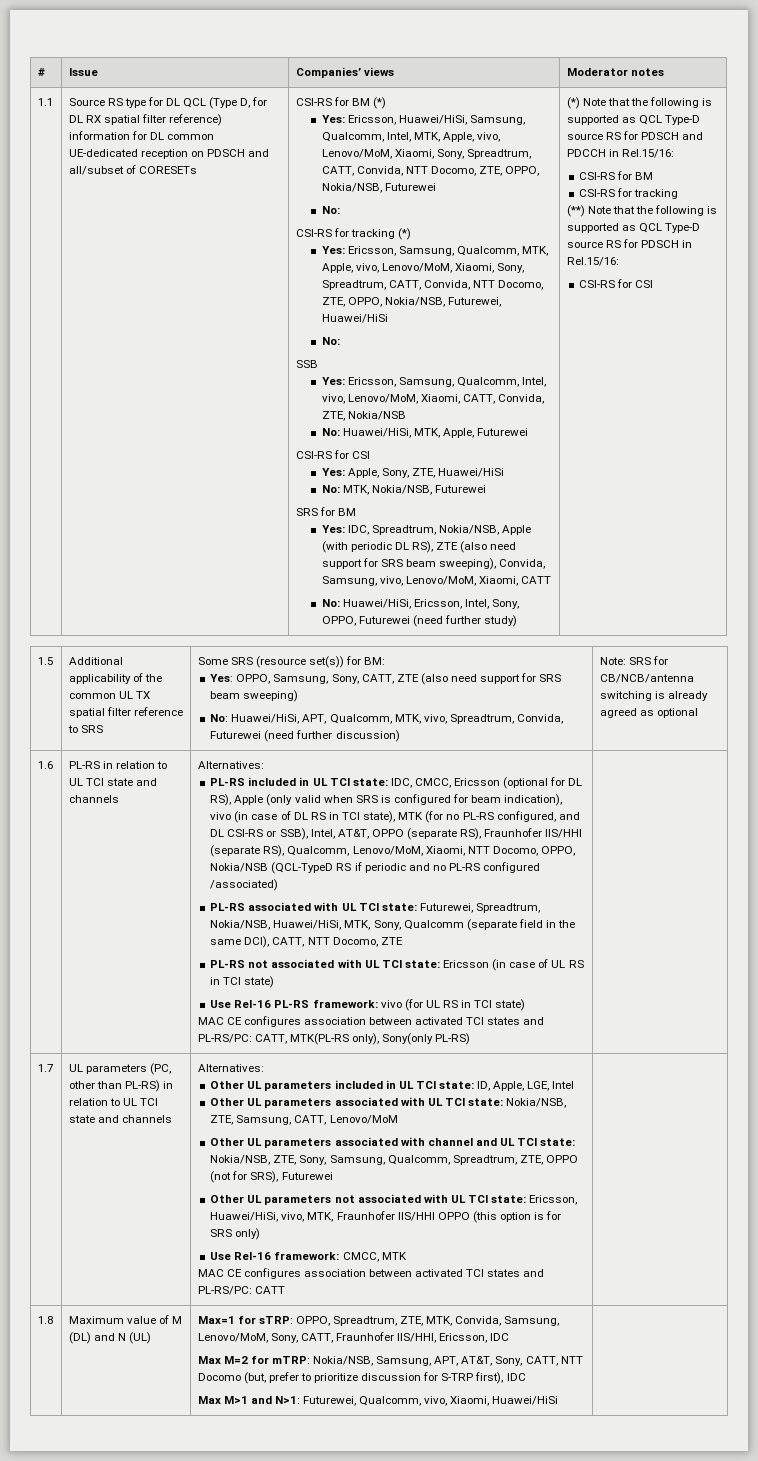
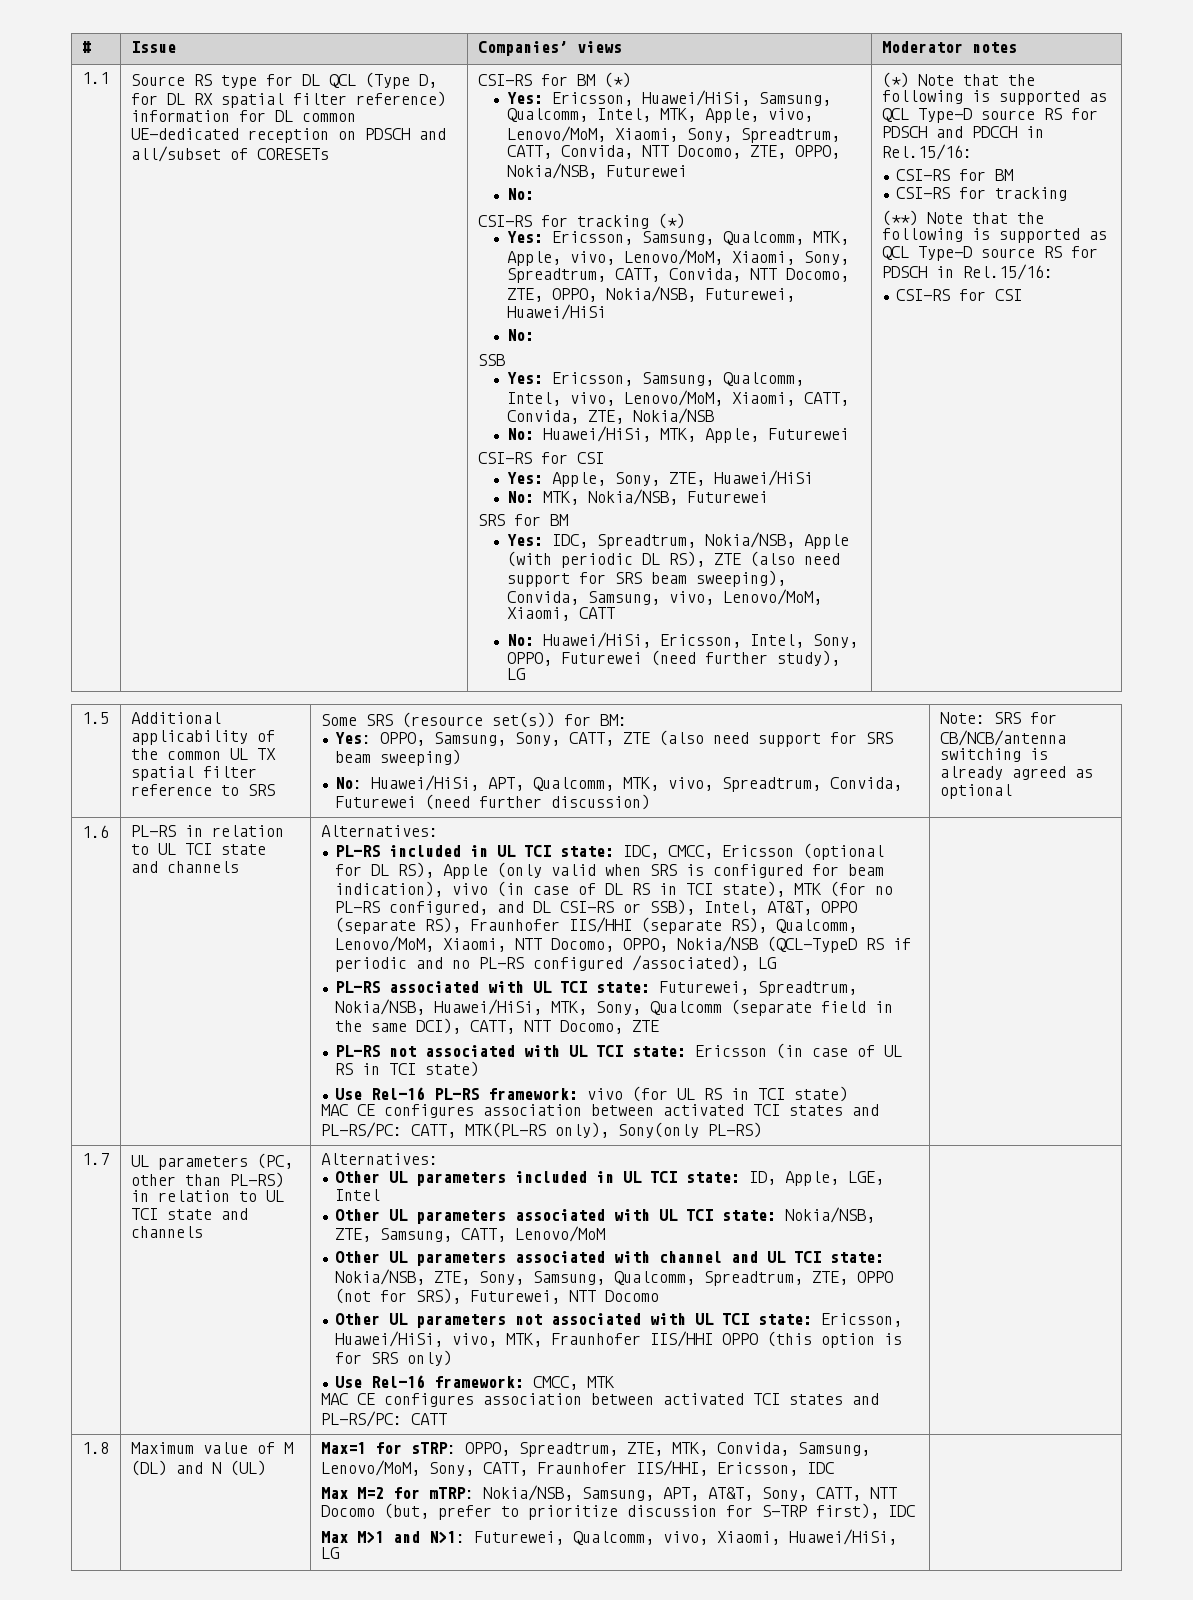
[484,615,518,627] study) -> [776,650,840,666] [506,668,525,680] study), LG
[210,879,279,891] /associated) -> [632,955,777,971] /associated), LG
[281,1172,333,1180] Futurewei -> [470,1290,660,1304] Futurewei, NTT Docomo
[492,1396,559,1405] Huawei/HiSi -> [788,1529,897,1545] [320,1547,339,1559] Huawei/HiSi, LG

